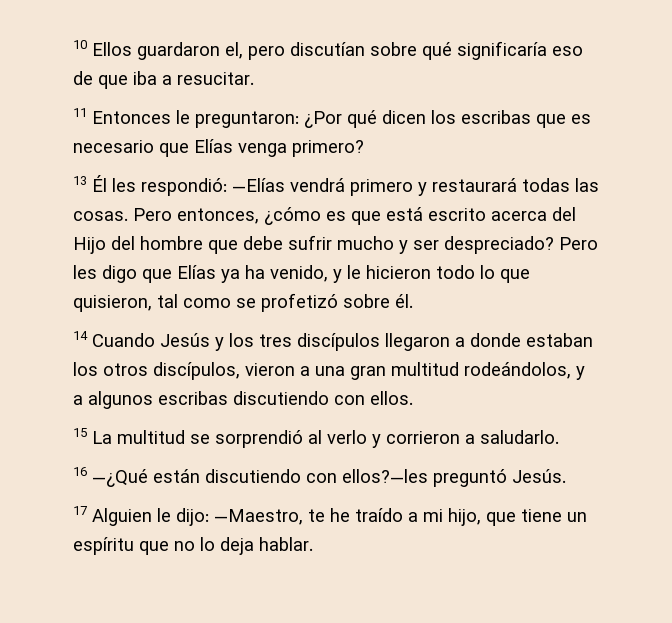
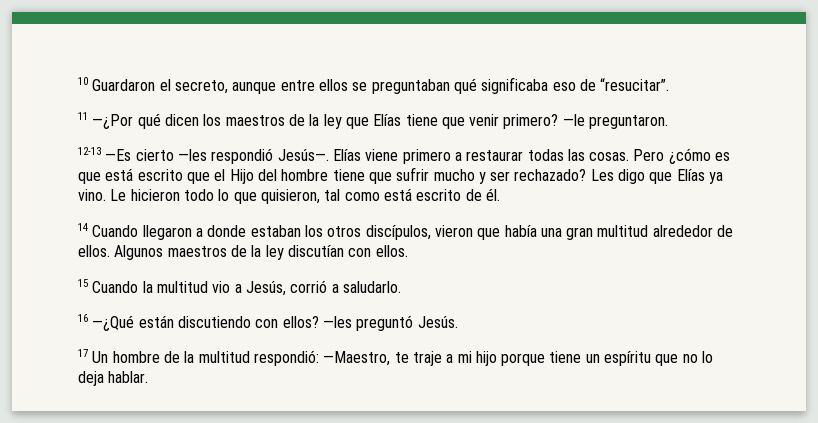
[92,41,583,60] [73,71,254,89] [73,108,591,128] [73,139,364,157] [73,175,517,196] Ellos guardaron el, pero discutían sobre qué significaría eso de que iba a resucitar. // 11 Entonces le preguntaron: ¿Por qué dicen los escribas que es necesario que Elías venga primero? // 13 Él les respondió: —Elías vendrá primero y restaurará -> [92,77,670,94] [78,112,669,129] [78,147,524,164] Guardaron el secreto, aunque entre ellos se preguntaban qué significaba eso de “resucitar”. // 11 —¿Por qué dicen los maestros de la ley que Elías tiene que venir primero? —le preguntaron. // 12-13 —Es cierto —les respondió Jesús—. Elías viene primero a restaurar
[177,208,259,224] entonces, -> (665, 155) none
[491,207,576,221] acerca del -> [186,169,226,184] que el
[208,236,283,254] que debe -> [332,169,392,184] tiene que
[444,236,598,254] [73,265,97,279] despreciado? Pero les -> [514,169,614,181] rechazado? Les
[245,265,361,283] ha venido, y le -> [78,189,127,201] vino. Le
[236,293,390,312] se profetizó sobre -> [383,188,482,201] está escrito de
[160,333,380,351] Jesús y los tres discípulos -> (139, 231) none
[300,366,310,376] a -> [477,225,537,240] que había
[464,362,585,380] [73,391,413,409] [73,428,460,448] rodeándolos, y a algunos escribas discutiendo con ellos. // 15 La multitud se sorprendió al verlo y corrieron -> [652,225,734,237] [78,245,408,260] [78,279,328,296] alrededor de ellos. Algunos maestros de la ley discutían con ellos. // 15 Cuando la multitud vio a Jesús, corrió
[342,469,428,483] ellos?—les -> [282,316,352,328] ellos? —les
[92,508,516,526] Alguien le dijo: —Maestro, te he traído a mi hijo, que -> [92,350,546,366] Un hombre de la multitud respondió: —Maestro, te traje a mi hijo porque

